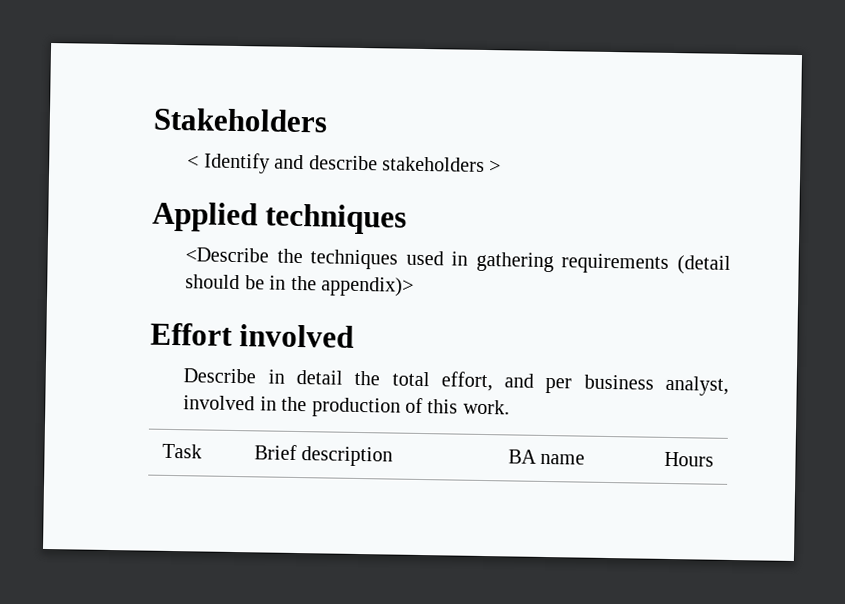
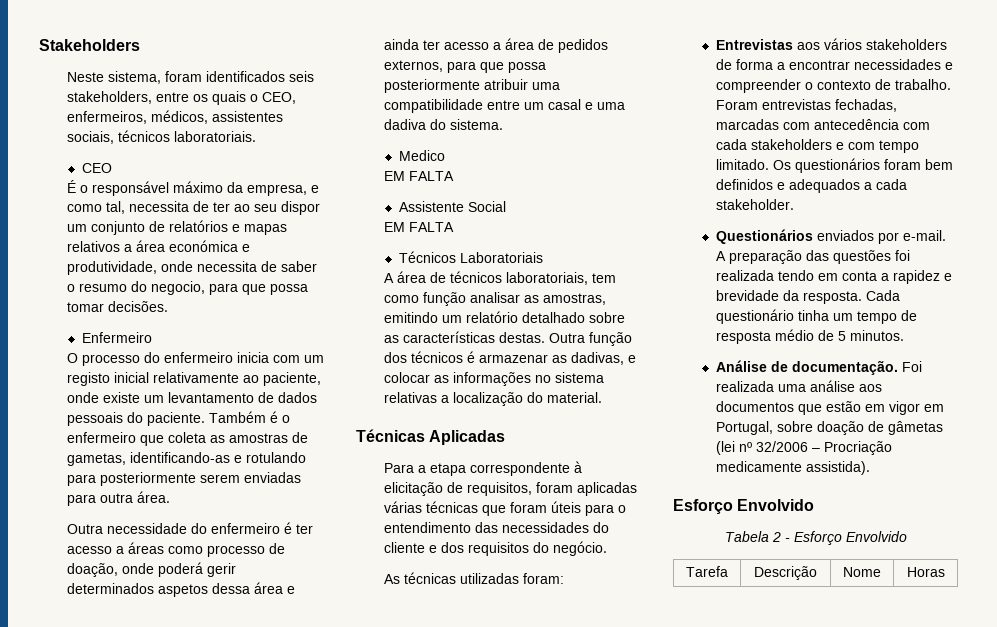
[187,152,502,174] [152,201,408,235] [185,247,732,275] [185,274,414,297] [150,322,355,348] [183,368,729,396] [183,395,510,418] [161,443,202,459] [253,444,394,467] [507,449,586,465] [664,451,715,467] < Identify and describe stakeholders > // Applied techniques // <Describe the techniques used in gathering requirements (detail should be in the appendix)> // Effort involved // Describe in detail the total effort, and per business analyst, involved in the production of this work. // Task | Brief description | BA name | Hours -> [66,71,314,84] [66,91,296,105] [66,110,283,124] [66,130,256,144] [81,163,112,173] [66,180,319,196] [66,201,320,215] [66,220,287,235] [66,240,250,252] [66,261,317,275] [66,281,308,295] [66,301,168,312] [81,332,152,343] [66,352,324,366] [66,372,321,386] [66,392,317,403] [66,411,290,426] [66,432,308,446] [66,452,306,466] [66,472,301,486] [66,491,170,506] [66,522,313,534] [66,542,285,557] [66,562,236,577] [66,582,295,597] [383,38,608,53] [383,60,546,73] [383,79,560,93] [383,99,625,113] [383,119,503,130] [398,150,445,161] [383,171,454,181] [398,201,506,212] [383,222,454,232] [398,251,543,263] [383,271,616,285] [383,292,606,306] [383,311,625,323] [383,331,632,346] [383,351,636,365] [383,372,604,386] [383,392,602,406] [356,429,506,445] [383,461,582,476] [383,482,637,496] [383,501,626,516] [383,522,609,533] [383,541,607,556] [383,572,564,584] [715,38,947,50] [715,59,953,70] [715,79,951,93] [715,99,897,112] [715,119,930,130] [715,139,919,153] [715,158,953,173] [715,179,907,193] [715,199,794,210] [715,229,946,244] [715,250,910,264] [715,270,952,284] [715,290,900,304] [715,309,917,324] [715,329,904,344] [715,360,922,375] [715,380,882,392] [715,401,944,415] [715,421,943,435] [715,441,892,455] [715,461,870,475] [673,499,815,514] [724,531,907,545] [686,566,728,577] [754,566,817,580] [843,567,881,577] [906,567,945,577] Neste sistema, foram identificados seis stakeholders, entre os quais o CEO, enfermeiros, médicos, assistentes sociais, técnicos laboratoriais. // CEO // É o responsável máximo da empresa, e como tal, necessita de ter ao seu dispor um conjunto de relatórios e mapas relativos a área económica e produtividade, onde necessita de saber o resumo do negocio, para que possa tomar decisões. // Enfermeiro // O processo do enfermeiro inicia com um registo inicial relativamente ao paciente, onde existe um levantamento de dados pessoais do paciente. Também é o enfermeiro que coleta as amostras de gametas, identificando-as e rotulando para posteriormente serem enviadas para outra área. // Outra necessidade do enfermeiro é ter acesso a áreas como processo de doação, onde poderá gerir determinados aspetos dessa área e ainda ter acesso a área de pedidos externos, para que possa posteriormente atribuir uma compatibilidade entre um casal e uma dadiva do sistema. // Medico // EM FALTA // Assistente Social // EM FALTA // Técnicos Laboratoriais // A área de técnicos laboratoriais, tem como função analisar as amostras, emitindo um relatório detalhado sobre as características destas. Outra função dos técnicos é armazenar as dadivas, e colocar as informações no sistema relativas a localização do material. // Técnicas Aplicadas // Para a etapa correspondente à elicitação de requisitos, foram aplicadas várias técnicas que foram úteis para o entendimento das necessidades do cliente e dos requisitos do negócio. // As técnicas utilizadas foram: // Entrevistas aos vários stakeholders de forma a encontrar necessidades e compreender o contexto de trabalho. Foram entrevistas fechadas, marcadas com antecedência com cada stakeholders e com tempo limitado. Os questionários foram bem definidos e adequados a cada stakeholder. // Questionários enviados por e-mail. A preparação das questões foi realizada tendo em conta a rapidez e brevidade da resposta. Cada questionário tinha um tempo de resposta médio de 5 minutos. // Análise de documentação. Foi realizada uma análise aos documentos que estão em vigor em Portugal, sobre doação de gâmetas (lei nº 32/2006 – Procriação medicamente assistida). // Esforço Envolvido // Tabela 2 - Esforço Envolvido // Tarefa | Descrição | Nome | Horas

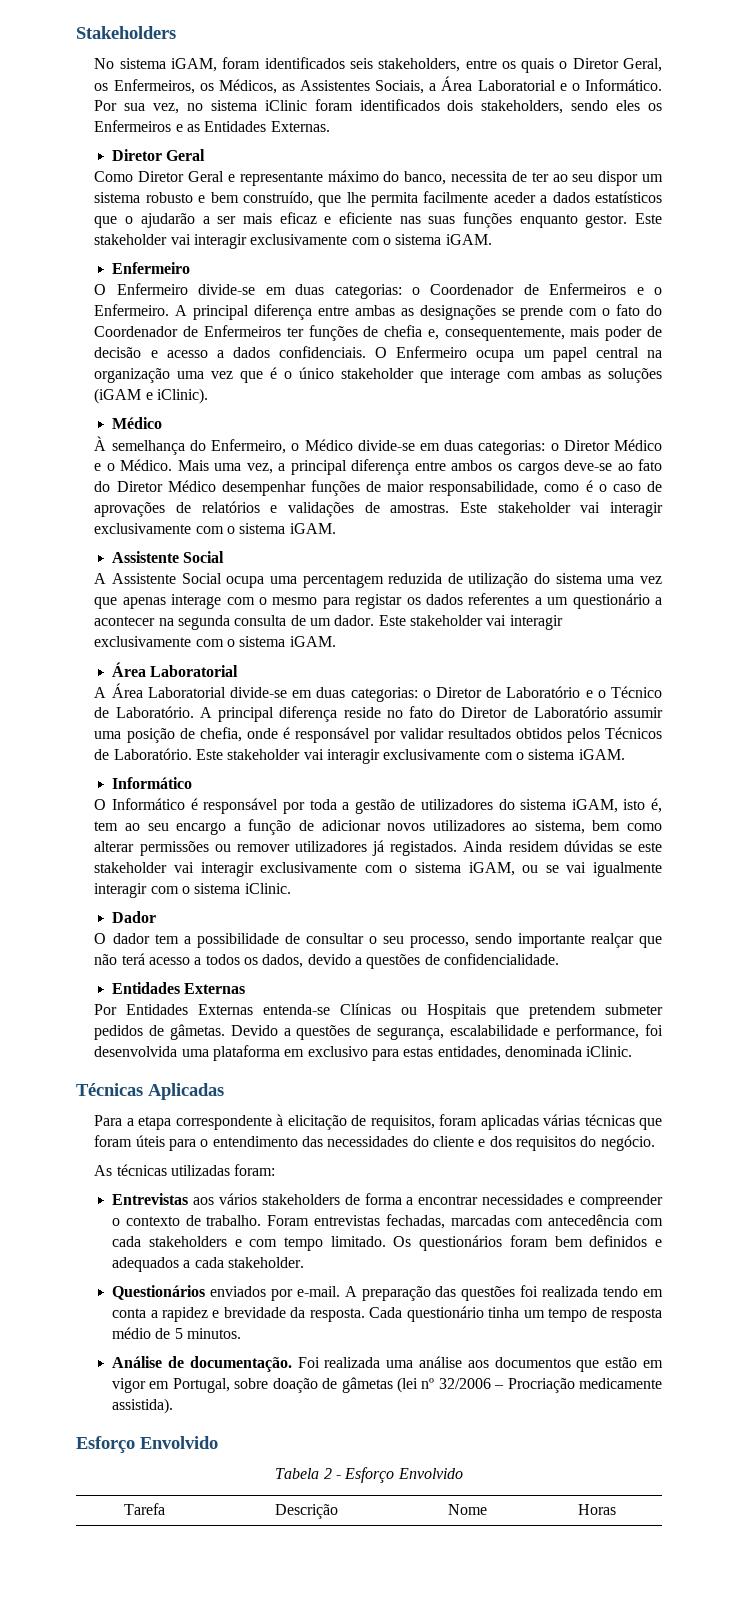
[66,71,161,84] Neste sistema, -> [94,58,218,72] No sistema iGAM,
[261,92,296,104] [66,110,283,124] [66,130,256,144] [81,163,112,173] [66,180,319,196] [66,201,125,214] CEO, enfermeiros, médicos, assistentes sociais, técnicos laboratoriais. // CEO // É o responsável máximo da empresa, e como tal, -> [572,58,662,72] [94,76,662,94] [94,99,662,114] [94,120,330,132] [112,149,206,161] [94,170,447,186] Diretor Geral, os Enfermeiros, os Médicos, as Assistentes Sociais, a Área Laboratorial e o Informático. Por sua vez, no sistema iClinic foram identificados dois stakeholders, sendo eles os Enfermeiros e as Entidades Externas. // Diretor Geral // Como Diretor Geral e representante máximo do banco,
[90,220,287,235] [66,240,250,252] [66,261,317,275] [66,281,308,295] [66,301,168,312] [81,332,152,343] [66,352,324,366] [66,372,321,386] [66,392,317,403] [66,411,290,426] [66,432,308,446] [66,452,306,466] [66,472,301,486] [66,491,170,506] [66,522,313,534] [66,542,285,557] [66,562,236,577] [66,582,295,597] [383,38,608,53] [383,60,546,73] [383,79,560,93] [383,99,625,113] [383,119,503,130] [398,150,445,161] [383,171,454,181] [398,201,506,212] [383,222,454,232] [398,251,543,263] [383,271,616,285] [383,292,606,306] [383,311,625,323] [383,331,632,346] [383,351,636,365] [383,372,604,386] [383,392,602,406] conjunto de relatórios e mapas relativos a área económica e produtividade, onde necessita de saber o resumo do negocio, para que possa tomar decisões. // Enfermeiro // O processo do enfermeiro inicia com um registo inicial relativamente ao paciente, onde existe um levantamento de dados pessoais do paciente. Também é o enfermeiro que coleta as amostras de gametas, identificando-as e rotulando para posteriormente serem enviadas para outra área. // Outra necessidade do enfermeiro é ter acesso a áreas como processo de doação, onde poderá gerir determinados aspetos dessa área e ainda ter acesso a área de pedidos externos, para que possa posteriormente atribuir uma compatibilidade entre um casal e uma dadiva do sistema. // Medico // EM FALTA // Assistente Social // EM FALTA // Técnicos Laboratoriais // A área de técnicos laboratoriais, tem como função analisar as amostras, emitindo um relatório detalhado sobre as características destas. Outra função dos técnicos é armazenar as dadivas, e colocar as informações no sistema relativas a localização do material. -> [94,191,662,207] [94,212,662,228] [94,234,492,249] [112,262,191,274] [94,283,662,299] [94,304,662,320] [94,325,662,341] [94,346,662,362] [94,367,662,383] [94,388,209,404] [112,417,163,429] [94,436,662,455] [94,459,662,475] [94,480,663,496] [94,501,663,517] [94,523,336,534] [112,551,225,563] [94,573,662,588] [94,593,662,609] [94,615,563,630] [94,636,336,647] [112,662,239,677] [94,683,662,702] [94,706,663,722] [94,727,662,743] [94,748,625,764] [112,777,193,789] [94,798,663,814] [94,819,662,835] [94,840,662,856] [94,862,662,877] [94,883,291,898] [112,911,157,923] [94,933,662,948] [94,953,559,969] [112,982,246,994] [94,1003,663,1019] [94,1024,663,1040] [94,1045,633,1061] sistema robusto e bem construído, que lhe permita facilmente aceder a dados estatísticos que o ajudarão a ser mais eficaz e eficiente nas suas funções enquanto gestor. Este stakeholder vai interagir exclusivamente com o sistema iGAM. // Enfermeiro // O Enfermeiro divide-se em duas categorias: o Coordenador de Enfermeiros e o Enfermeiro. A principal diferença entre ambas as designações se prende com o fato do Coordenador de Enfermeiros ter funções de chefia e, consequentemente, mais poder de decisão e acesso a dados confidenciais. O Enfermeiro ocupa um papel central na organização uma vez que é o único stakeholder que interage com ambas as soluções (iGAM e iClinic). // Médico // À semelhança do Enfermeiro, o Médico divide-se em duas categorias: o Diretor Médico e o Médico. Mais uma vez, a principal diferença entre ambos os cargos deve-se ao fato do Diretor Médico desempenhar funções de maior responsabilidade, como é o caso de aprovações de relatórios e validações de amostras. Este stakeholder vai interagir exclusivamente com o sistema iGAM. // Assistente Social // A Assistente Social ocupa uma percentagem reduzida de utilização do sistema uma vez que apenas interage com o mesmo para registar os dados referentes a um questionário a acontecer na segunda consulta de um dador. Este stakeholder vai interagir exclusivamente com o sistema iGAM. // Área Laboratorial // A Área Laboratorial divide-se em duas categorias: o Diretor de Laboratório e o Técnico de Laboratório. A principal diferença reside no fato do Diretor de Laboratório assumir uma posição de chefia, onde é responsável por validar resultados obtidos pelos Técnicos de Laboratório. Este stakeholder vai interagir exclusivamente com o sistema iGAM. // Informático // O Informático é responsável por toda a gestão de utilizadores do sistema iGAM, isto é, tem ao seu encargo a função de adicionar novos utilizadores ao sistema, bem como alterar permissões ou remover utilizadores já registados. Ainda residem dúvidas se este stakeholder vai interagir exclusivamente com o sistema iGAM, ou se vai igualmente interagir com o sistema iClinic. // Dador // O dador tem a possibilidade de consultar o seu processo, sendo importante realçar que não terá acesso a todos os dados, devido a questões de confidencialidade. // Entidades Externas // Por Entidades Externas entenda-se Clínicas ou Hospitais que pretendem submeter pedidos de gâmetas. Devido a questões de segurança, escalabilidade e performance, foi desenvolvida uma plataforma em exclusivo para estas entidades, denominada iClinic.

